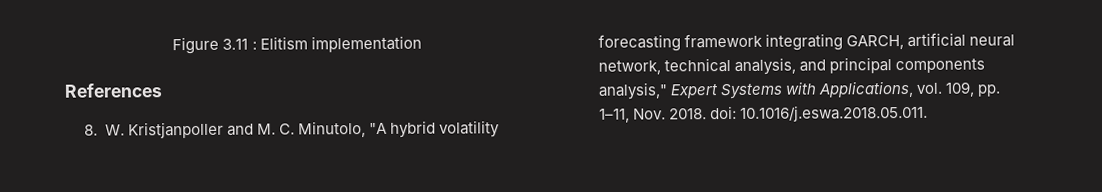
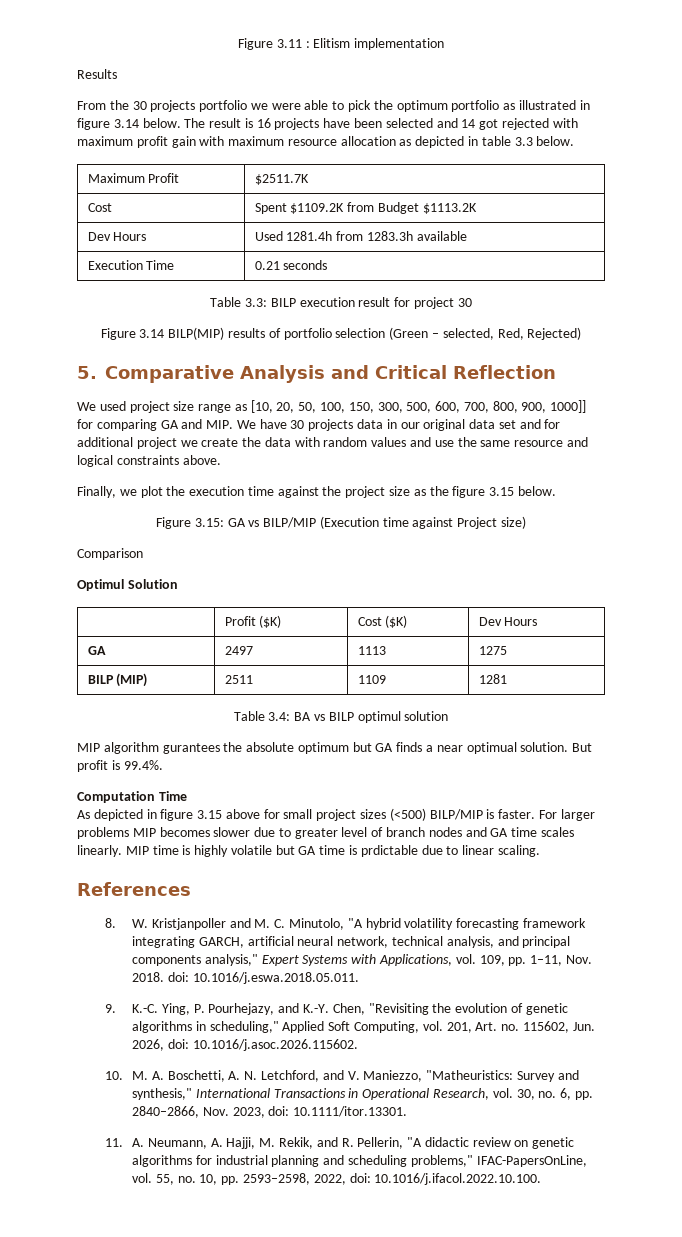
(422, 44) none -> [77,69,117,79] [77,100,590,112] [77,118,578,130] [77,136,575,148] [87,173,180,183] [254,174,309,185] [87,203,112,212] [254,202,477,214] [87,232,147,241] [254,231,467,241] [87,260,175,270] [254,260,328,270] [210,297,472,309] [100,327,582,340] [77,365,556,383] [77,400,587,413] [77,419,561,431] [77,437,588,449] [77,455,221,467] [77,486,556,498] [155,516,527,529] [77,548,143,560] [77,579,178,591] [224,615,282,628] [357,615,408,628] [478,617,538,626] [87,646,106,655] [224,646,253,655] [357,646,386,655] [478,646,507,655] [87,673,148,687] [224,675,253,684] [357,675,386,684] [478,674,507,684] [233,711,449,723] [77,742,593,754] [77,760,163,772] [77,791,187,803] [77,808,595,821] [77,827,574,839] [77,845,540,857] // Results // From the 30 projects portfolio we were able to pick the optimum portfolio as illustrated in figure 3.14 below. The result is 16 projects have been selected and 14 got rejected with maximum profit gain with maximum resource allocation as depicted in table 3.3 below. // Maximum Profit | $2511.7K // Cost | Spent $1109.2K from Budget $1113.2K // Dev Hours | Used 1281.4h from 1283.3h available // Execution Time | 0.21 seconds // Table 3.3: BILP execution result for project 30 // Figure 3.14 BILP(MIP) results of portfolio selection (Green – selected, Red, Rejected) // 5. Comparative Analysis and Critical Reflection // We used project size range as [10, 20, 50, 100, 150, 300, 500, 600, 700, 800, 900, 1000]] for comparing GA and MIP. We have 30 projects data in our original data set and for additional project we create the data with random values and use the same resource and logical constraints above. // Finally, we plot the execution time against the project size as the figure 3.15 below. // Figure 3.15: GA vs BILP/MIP (Execution time against Project size) // Comparison // Optimul Solution // | Profit ($K) | Cost ($K) | Dev Hours // GA | 2497 | 1113 | 1275 // BILP (MIP) | 2511 | 1109 | 1281 // Table 3.4: BA vs BILP optimul solution // MIP algorithm gurantees the absolute optimum but GA finds a near optimual solution. But profit is 99.4%. // Computation Time // As depicted in figure 3.15 above for small project sizes (<500) BILP/MIP is faster. For larger problems MIP becomes slower due to greater level of branch nodes and GA time scales linearly. MIP time is highly volatile but GA time is prdictable due to linear scaling.
(929, 113) none -> [104,1003,568,1015] [132,1021,595,1033] [132,1039,358,1051] [104,1070,579,1082] [132,1088,593,1100] [132,1106,408,1118] [104,1137,575,1149] [132,1155,587,1167] [132,1173,542,1185] // 9. K.-C. Ying, P. Pourhejazy, and K.-Y. Chen, "Revisiting the evolution of genetic algorithms in scheduling," Applied Soft Computing, vol. 201, Art. no. 115602, Jun. 2026, doi: 10.1016/j.asoc.2026.115602. // 10. M. A. Boschetti, A. N. Letchford, and V. Maniezzo, "Matheuristics: Survey and synthesis," International Transactions in Operational Research, vol. 30, no. 6, pp. 2840–2866, Nov. 2023, doi: 10.1111/itor.13301. // 11. A. Neumann, A. Hajji, M. Rekik, and R. Pellerin, "A didactic review on genetic algorithms for industrial planning and scheduling problems," IFAC-PapersOnLine, vol. 55, no. 10, pp. 2593–2598, 2022, doi: 10.1016/j.ifacol.2022.10.100.

